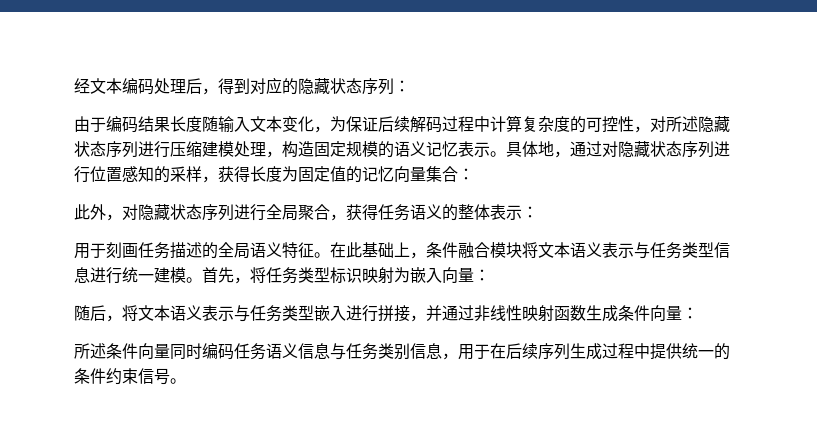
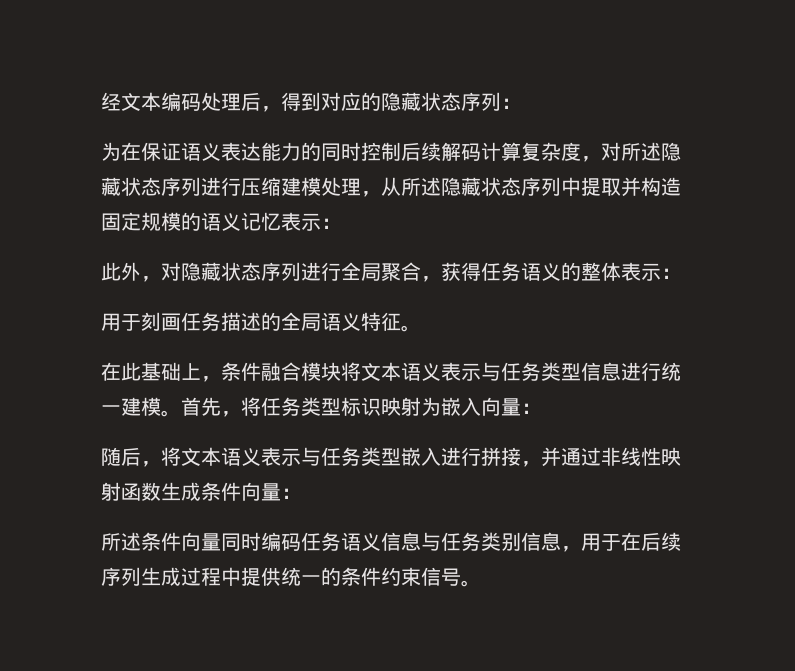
[74,116,378,133] 由于编码结果长度随输入文本变化，为保证 -> [101,142,401,161] 为在保证语义表达能力的同时控制
[442,116,490,132] 过程中 -> (481, 152) none
[570,116,634,133] 的可控性 -> (581, 151) none
(282, 154) none -> [381,177,641,197] 从所述隐藏状态序列中提取并
[490,141,730,158] [74,166,458,183] 。具体地，通过对隐藏状态序列进行位置感知的采样，获得长度为固定值的记忆向量集合 -> (321, 222) none
(330, 255) none -> (421, 328) //

